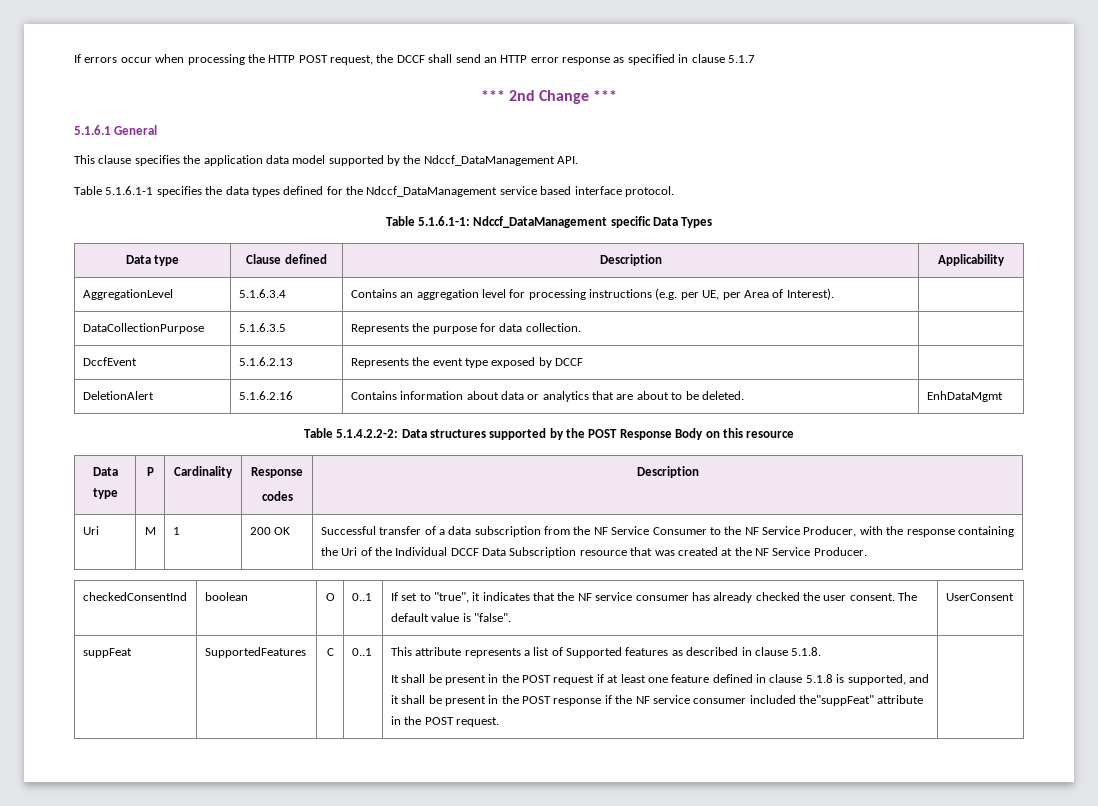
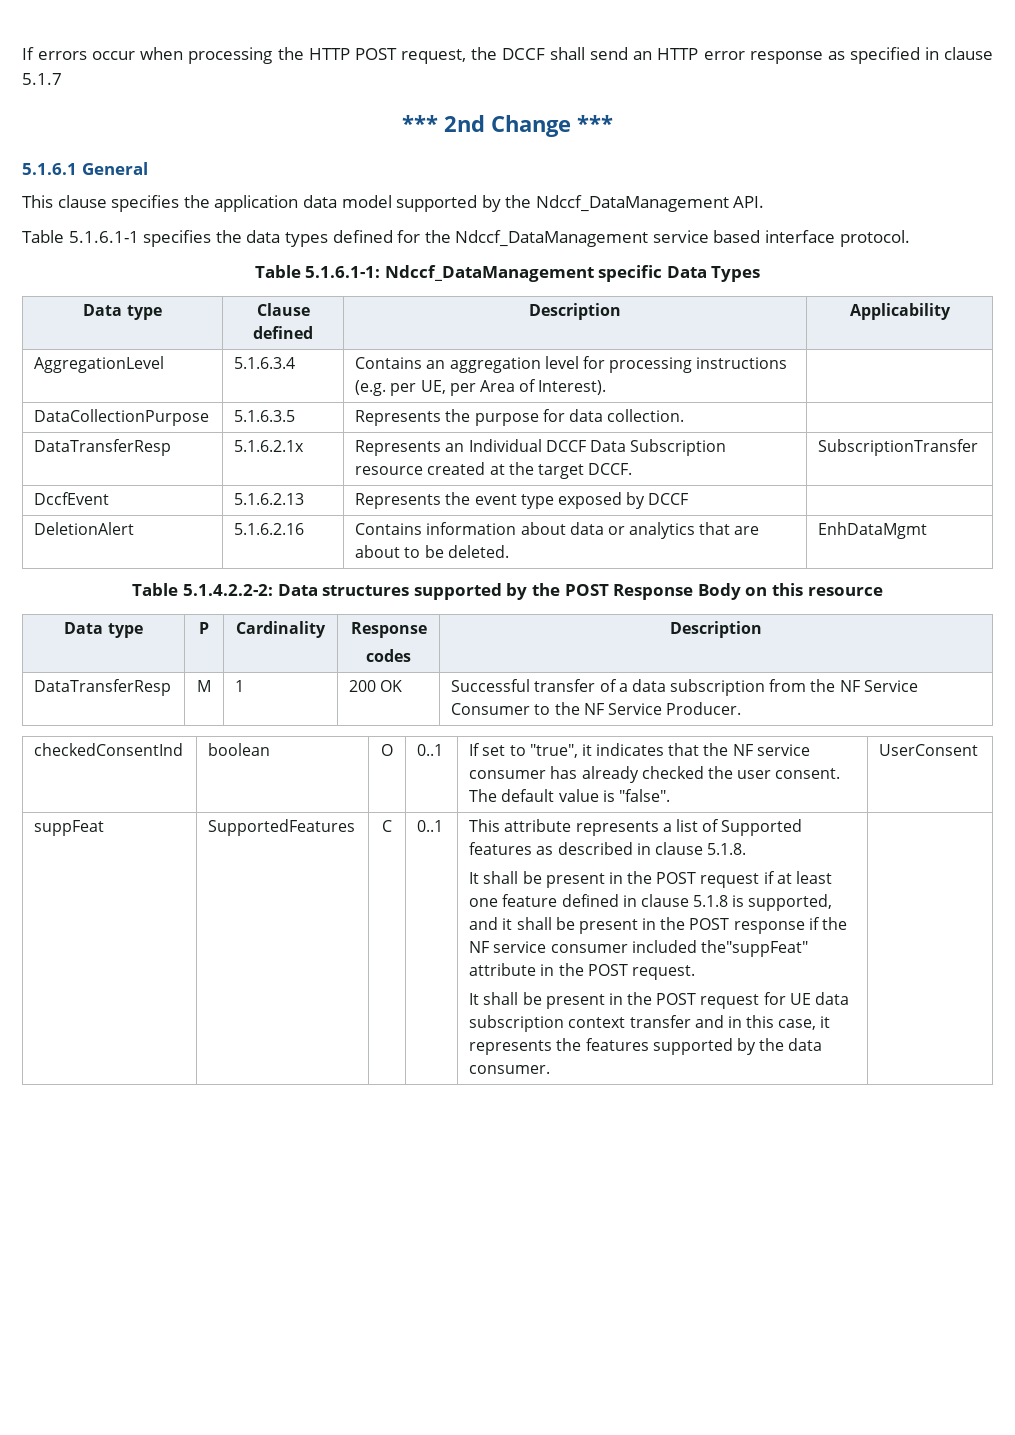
(581, 327) none -> [34,439,172,456] [234,440,305,452] [355,439,727,456] [355,462,633,479] [818,439,979,456] // DataTransferResp | 5.1.6.2.1x | Represents an Individual DCCF Data Subscription resource created at the target DCCF. | SubscriptionTransfer
[82,526,99,535] Uri -> [34,679,172,696] DataTransferResp
[803,526,1014,537] [320,547,811,558] Producer, with the response containing the Uri of the Individual DCCF Data Subscription resource that was created at the NF Service -> (662, 709) none
(499, 722) none -> [469,992,850,1009] [469,1015,831,1032] [469,1038,823,1055] [469,1065,551,1074] // It shall be present in the POST request for UE data subscription context transfer and in this case, it represents the features supported by the data consumer.

